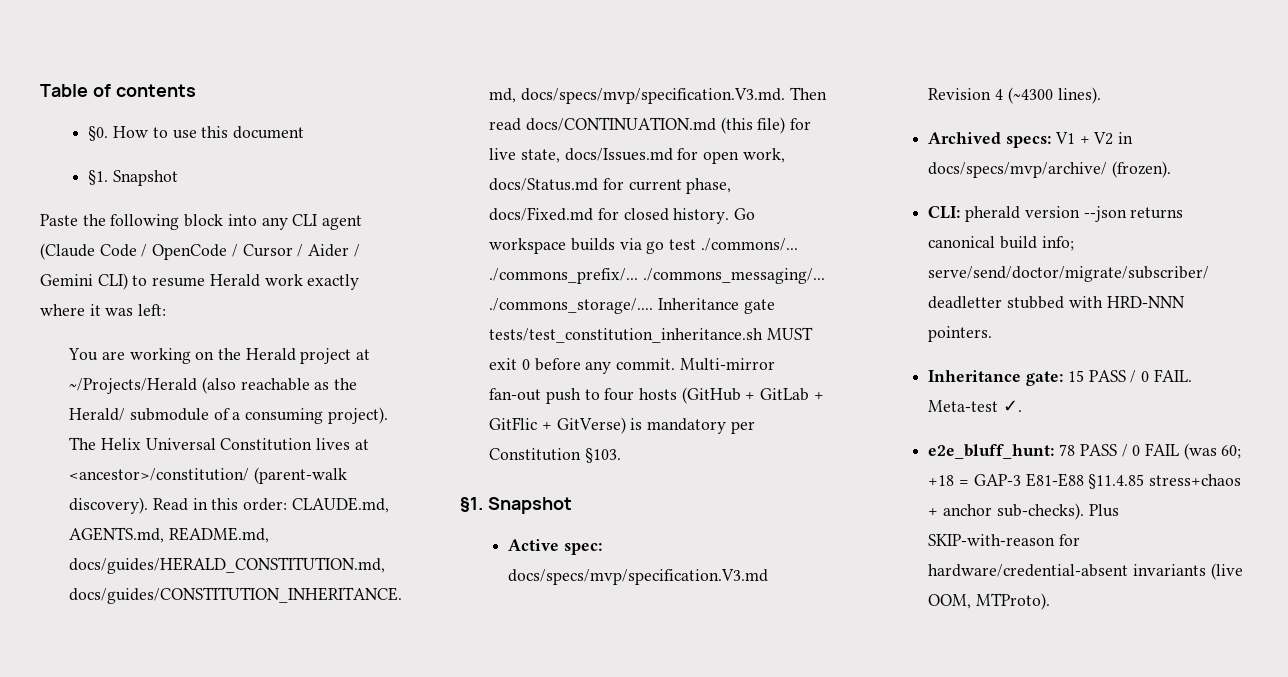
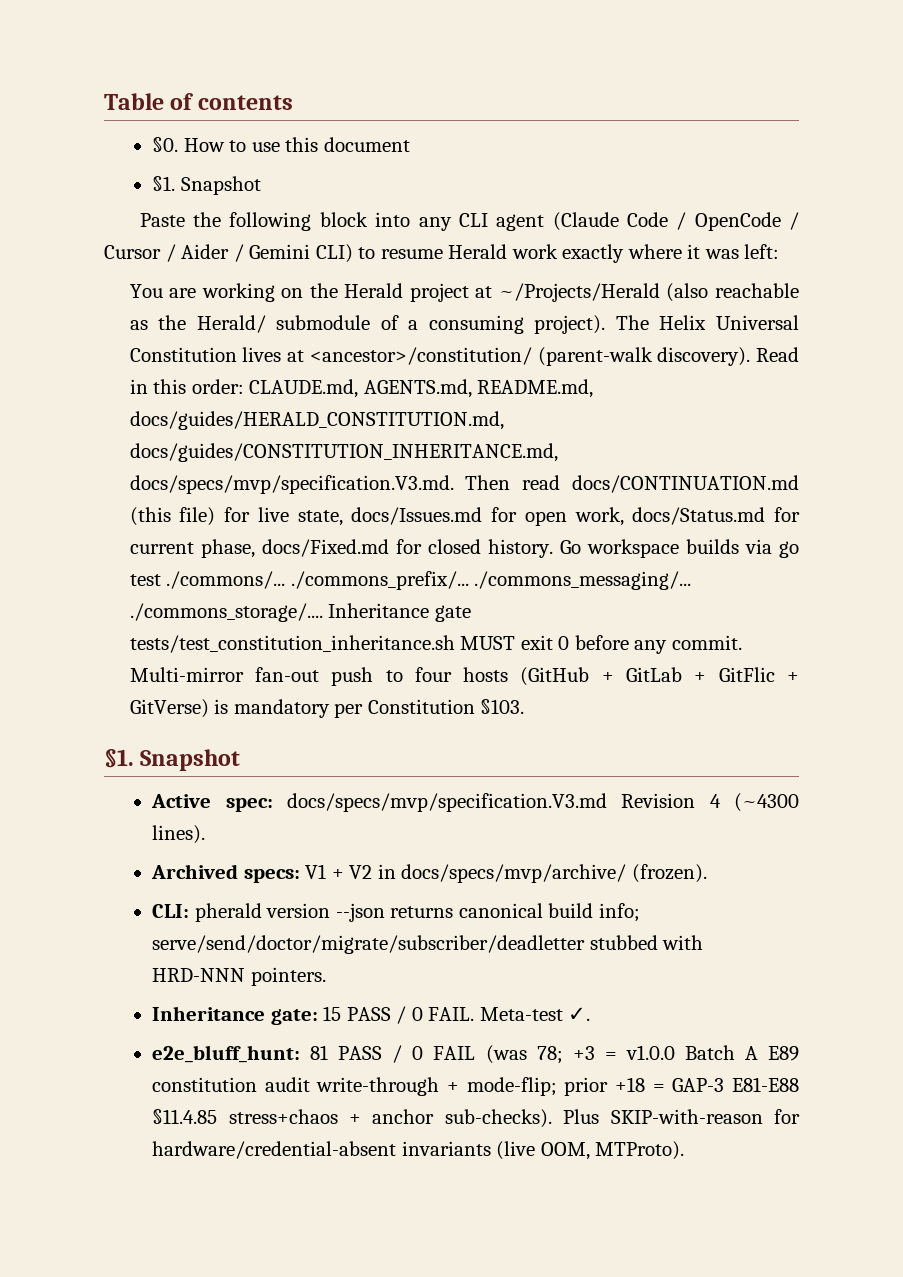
[1059,444,1076,456] 78 -> [310,1045,329,1060] 81
[1221,445,1242,459] 60; -> [536,1045,799,1064] [152,1077,609,1096] 78; +3 = v1.0.0 Batch A E89 constitution audit write-through + mode-flip; prior

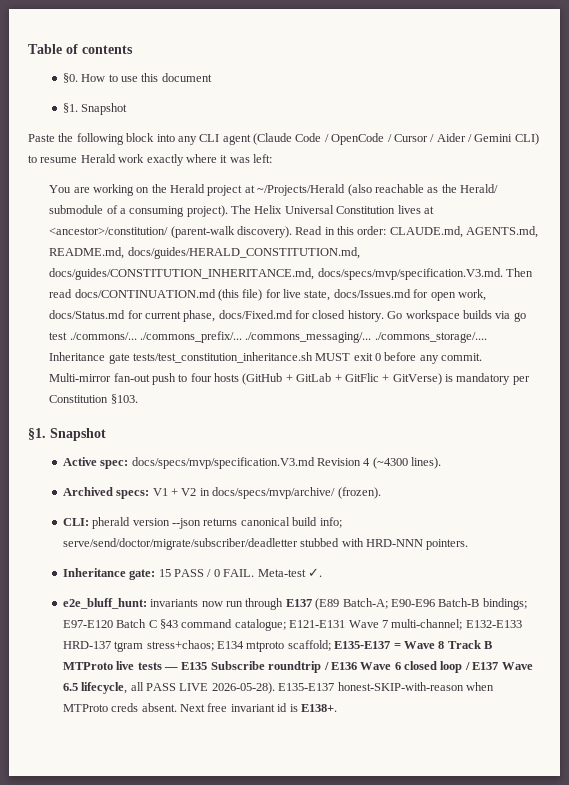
[310,1045,799,1064] [152,1077,799,1096] [152,1109,800,1128] [152,1141,685,1160] 81 PASS / 0 FAIL (was 78; +3 = v1.0.0 Batch A E89 constitution audit write-through + mode-flip; prior +18 = GAP-3 E81-E88 §11.4.85 stress+chaos + anchor sub-checks). Plus SKIP-with-reason for hardware/credential-absent invariants (live OOM, MTProto). -> [150,598,527,610] [62,619,522,631] [62,640,493,652] [62,661,533,673] [62,682,494,694] [62,703,337,712] invariants now run through E137 (E89 Batch-A; E90-E96 Batch-B bindings; E97-E120 Batch C §43 command catalogue; E121-E131 Wave 7 multi-channel; E132-E133 HRD-137 tgram stress+chaos; E134 mtproto scaffold; E135-E137 = Wave 8 Track B MTProto live tests — E135 Subscribe roundtrip / E136 Wave 6 closed loop / E137 Wave 6.5 lifecycle, all PASS LIVE 2026-05-28). E135-E137 honest-SKIP-with-reason when MTProto creds absent. Next free invariant id is E138+.

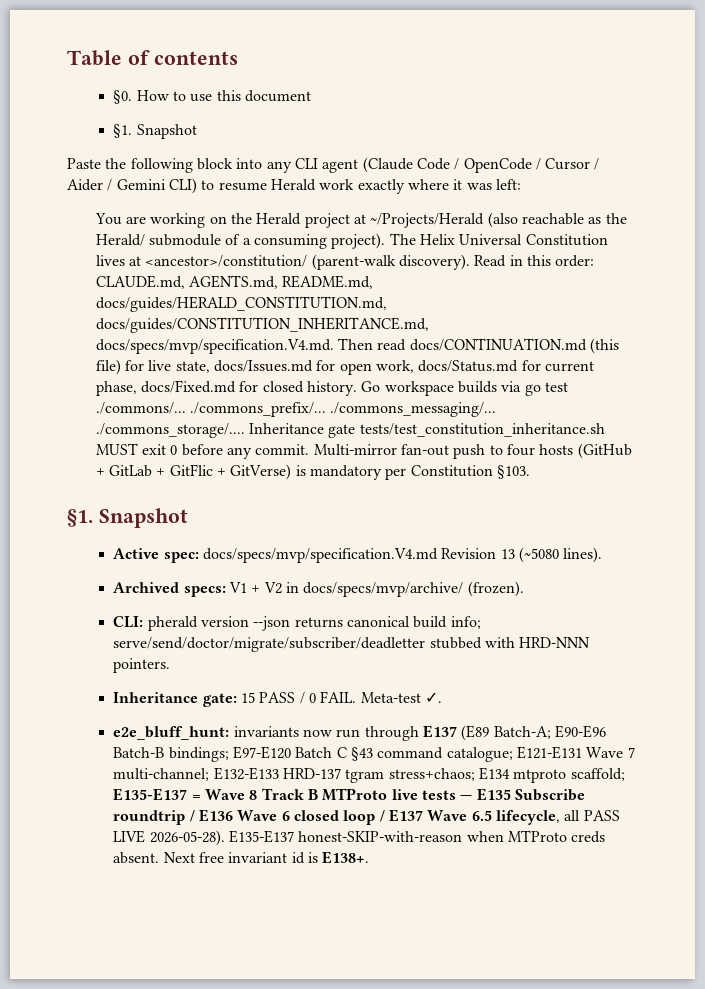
[317,268,503,280] docs/specs/mvp/specification.V3.md. -> [95,339,334,354] docs/specs/mvp/specification.V4.md.
[131,457,408,469] docs/specs/mvp/specification.V3.md Revision 4 (~4300 -> [203,547,559,563] docs/specs/mvp/specification.V4.md Revision 13 (~5080

